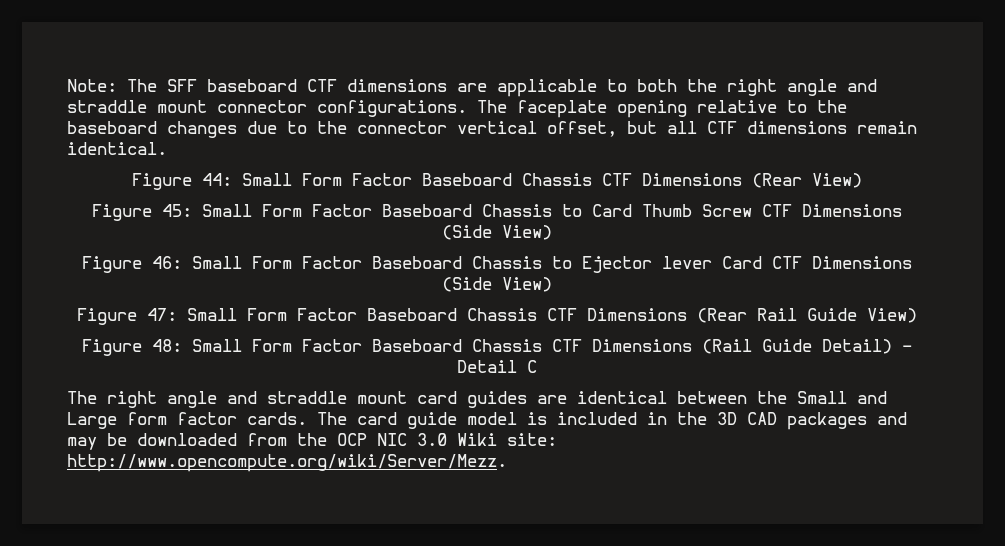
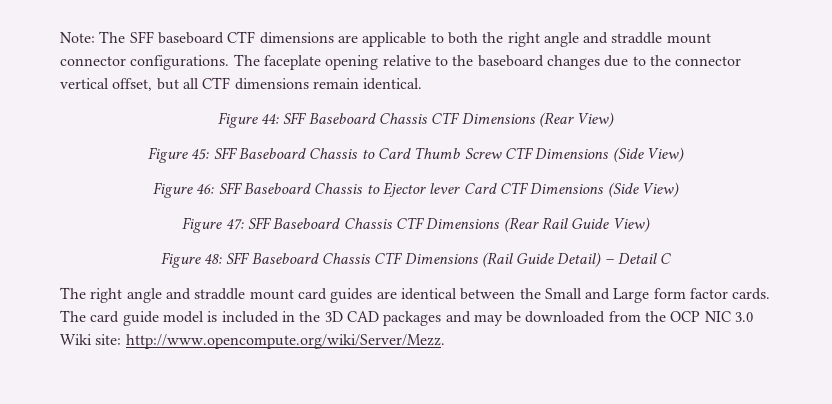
[241,173,412,186] Small Form Factor -> [283,112,307,124] SFF
[201,204,372,217] Small Form Factor -> [213,147,237,159] SFF
[191,256,362,269] Small Form Factor -> [218,182,242,194] SFF
[186,308,357,321] Small Form Factor -> [248,217,272,229] SFF
[191,339,362,352] Small Form Factor -> [226,252,250,264] SFF

